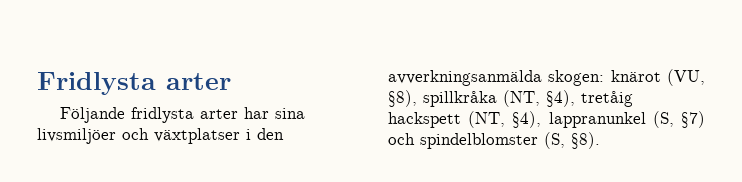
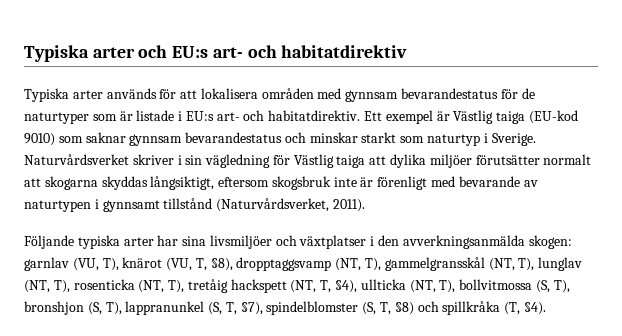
[37,72,231,95] Fridlysta arter -> [24,45,408,62] [24,88,535,102] [24,110,578,124] [24,132,536,146] [24,154,592,168] [24,176,538,190] [24,198,365,212] Typiska arter och EU:s art- och habitatdirektiv // Typiska arter används för att lokalisera områden med gynnsam bevarandestatus för de naturtyper som är listade i EU:s art- och habitatdirektiv. Ett exempel är Västlig taiga (EU-kod 9010) som saknar gynnsam bevarandestatus och minskar starkt som naturtyp i Sverige. Naturvårdsverket skriver i sin vägledning för Västlig taiga att dylika miljöer förutsätter normalt att skogarna skyddas långsiktigt, eftersom skogsbruk inte är förenligt med bevarande av naturtypen i gynnsamt tillstånd (Naturvårdsverket, 2011).
[130,107,194,123] fridlysta -> [77,235,120,249] typiska
[610,69,705,86] [388,90,633,107] [388,111,705,128] [388,132,600,149] knärot (VU, §8), spillkråka (NT, §4), tretåig hackspett (NT, §4), lappranunkel (S, §7) och spindelblomster (S, §8). -> [24,257,583,271] [24,279,570,293] [24,301,546,315] garnlav (VU, T), knärot (VU, T, §8), dropptaggsvamp (NT, T), gammelgransskål (NT, T), lunglav (NT, T), rosenticka (NT, T), tretåig hackspett (NT, T, §4), ullticka (NT, T), bollvitmossa (S, T), bronshjon (S, T), lappranunkel (S, T, §7), spindelblomster (S, T, §8) och spillkråka (T, §4).

